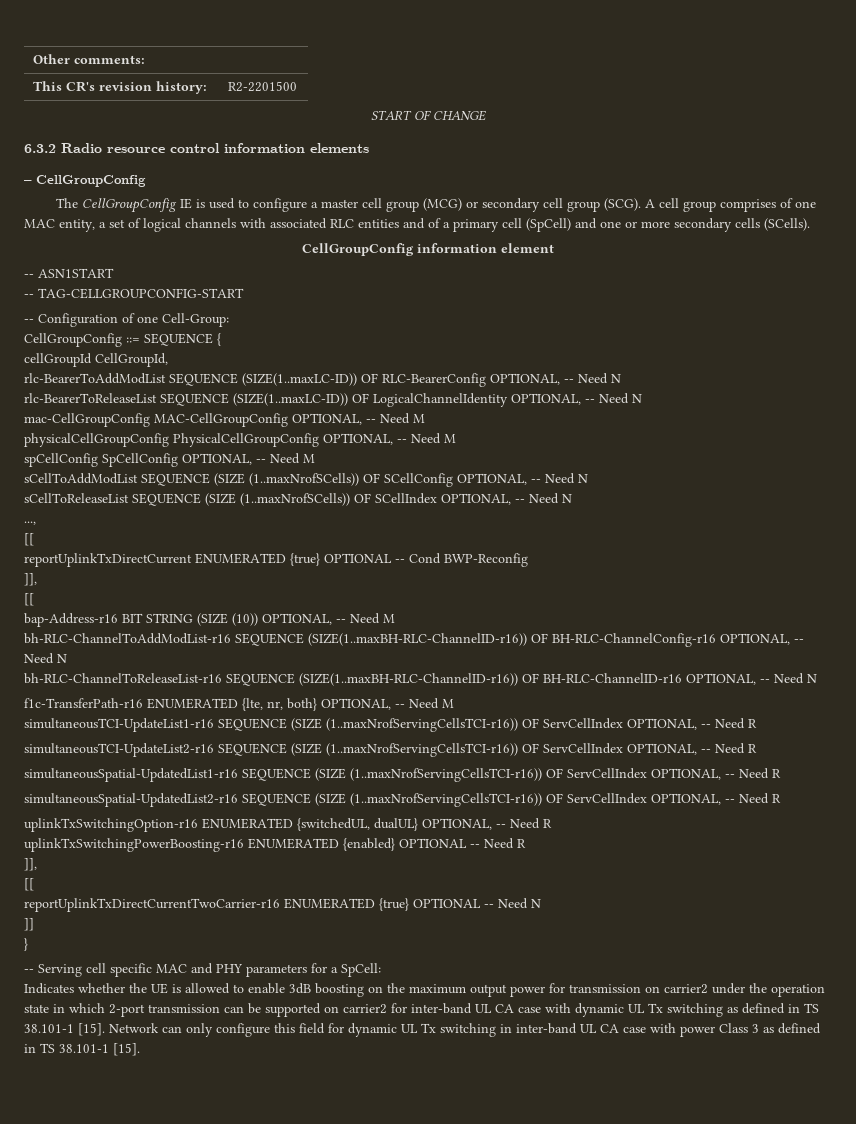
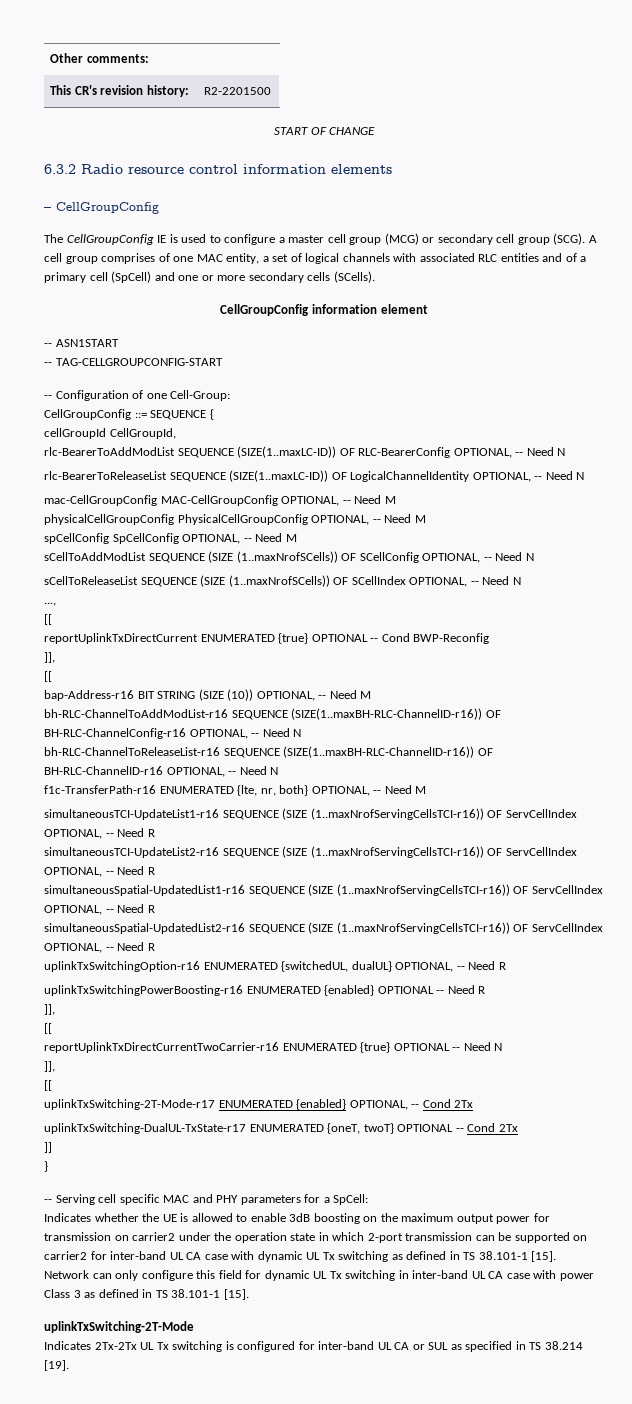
(541, 903) none -> [44,1061,55,1072] [44,1080,52,1091] [44,1099,474,1110] [44,1123,518,1134] // ]], // [[ // uplinkTxSwitching-2T-Mode-r17 ENUMERATED {enabled} OPTIONAL, -- Cond 2Tx // uplinkTxSwitching-DualUL-TxState-r17 ENUMERATED {oneT, twoT} OPTIONAL -- Cond 2Tx
(140, 1049) none -> [44,1321,194,1333] [44,1341,583,1352] [44,1360,69,1371] // uplinkTxSwitching-2T-Mode // Indicates 2Tx-2Tx UL Tx switching is configured for inter-band UL CA or SUL as specified in TS 38.214 [19].

